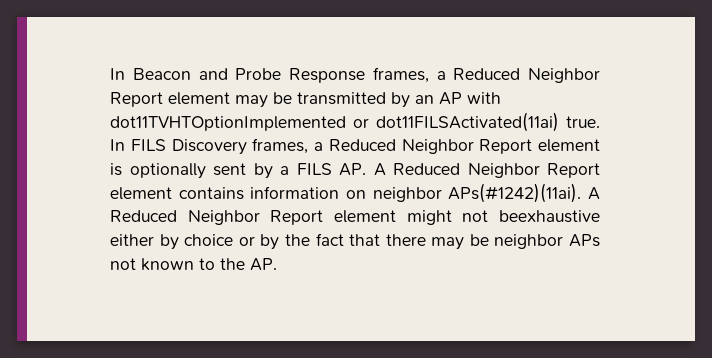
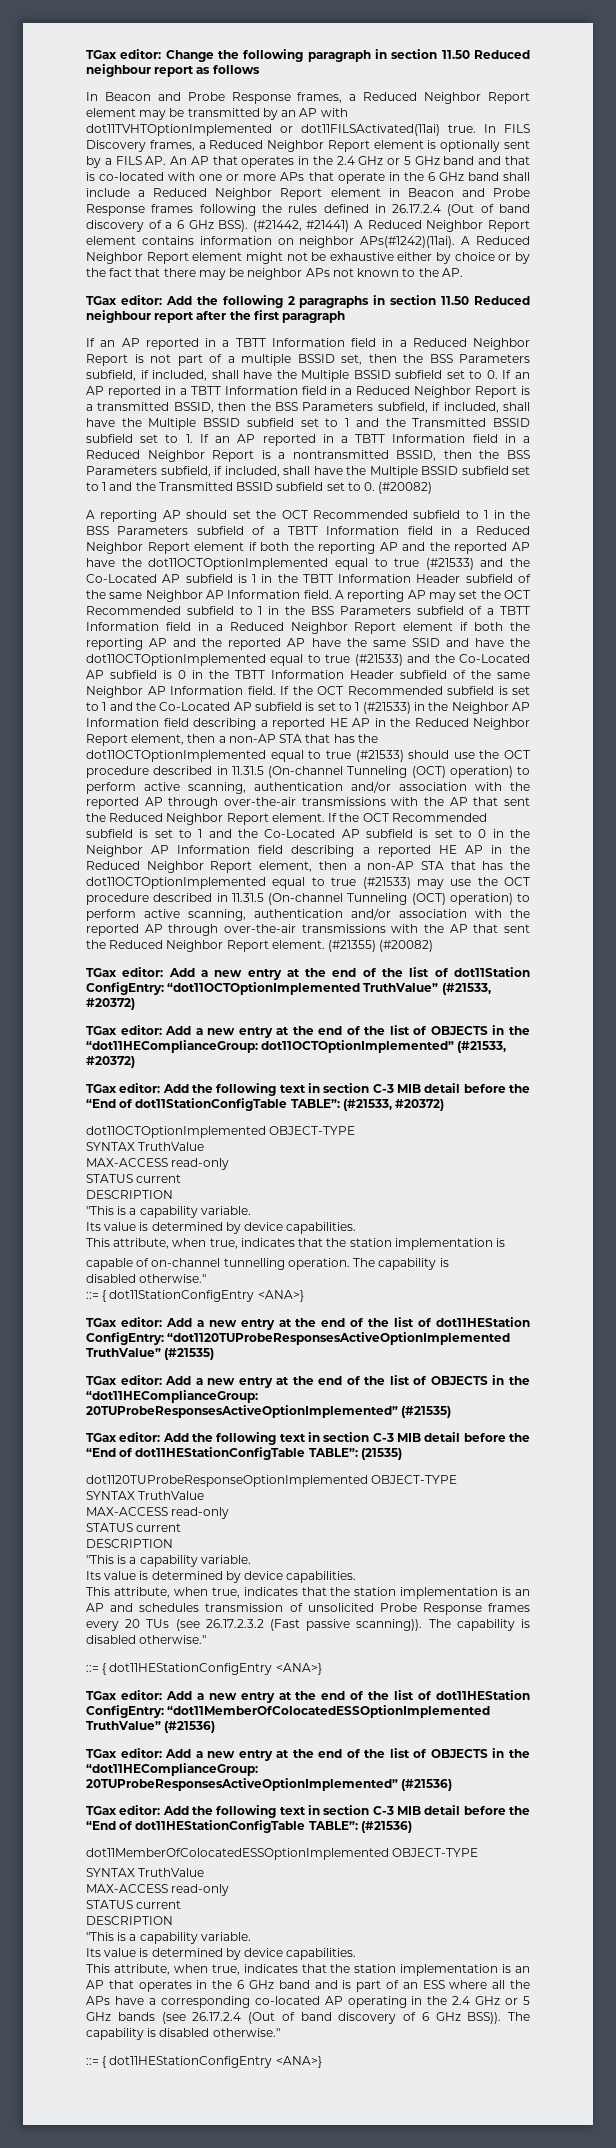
(110, 74) none -> [86,49,530,62] [86,64,260,77] TGax editor: Change the following paragraph in section 11.50 Reduced neighbour report as follows //
(366, 169) none -> [170,156,530,168] [86,172,530,184] [86,188,530,200] [86,204,530,216] [86,220,350,232] An AP that operates in the 2.4 GHz or 5 GHz band and that is co-located with one or more APs that operate in the 6 GHz band shall include a Reduced Neighbor Report element in Beacon and Probe Response frames following the rules defined in 26.17.2.4 (Out of band discovery of a 6 GHz BSS). (#21442, #21441)
[499,210,600,223] beexhaustive -> [311,252,394,261] be exhaustive
(277, 264) none -> [86,295,530,308] [86,310,346,323] [86,338,530,350] [86,354,530,366] [86,370,531,382] [86,386,530,398] [86,402,530,413] [86,418,530,430] [86,434,530,446] [86,450,530,462] [86,466,530,478] [86,482,433,494] [86,510,530,522] [86,526,530,535] [86,542,530,554] [86,558,530,570] [86,574,531,583] [86,590,530,602] [86,606,530,615] [86,622,530,634] [86,638,530,650] [86,654,530,666] [86,670,530,679] [86,686,530,698] [86,702,530,714] [86,718,530,730] [86,734,378,746] [86,750,530,762] [86,766,530,778] [86,781,530,794] [86,797,530,809] [86,813,487,825] [86,829,530,838] [86,845,531,857] [86,861,530,873] [86,877,530,889] [86,893,530,905] [86,908,530,921] [86,924,530,936] [86,940,434,952] [86,967,531,980] [86,982,491,995] [86,998,135,1010] [86,1025,531,1038] [86,1040,507,1053] [86,1056,135,1068] [86,1083,530,1096] [86,1098,445,1111] [86,1126,356,1138] [86,1142,205,1151] [86,1158,230,1170] [86,1174,182,1183] [86,1190,173,1199] [86,1206,251,1218] [86,1222,357,1234] [86,1238,506,1250] [86,1258,449,1270] [86,1274,207,1283] [86,1290,304,1302] [86,1317,530,1330] [86,1332,511,1345] [86,1348,215,1360] [86,1375,531,1388] [86,1390,258,1403] [86,1405,452,1418] [86,1432,530,1445] [86,1447,402,1460] [86,1475,458,1487] [86,1491,205,1500] [86,1507,230,1519] [86,1523,182,1532] [86,1539,173,1548] [86,1555,251,1567] [86,1571,357,1583] [86,1587,530,1599] [86,1603,530,1615] [86,1619,530,1631] [86,1635,207,1644] [86,1663,322,1675] [86,1690,530,1703] [86,1705,491,1718] [86,1721,216,1733] [86,1748,531,1761] [86,1763,258,1776] [86,1778,453,1791] [86,1805,530,1818] [86,1820,412,1833] [86,1848,479,1860] [86,1868,205,1877] [86,1884,230,1896] [86,1900,182,1909] [86,1916,173,1925] [86,1932,251,1944] [86,1948,357,1960] [86,1964,530,1976] [86,1980,530,1992] [86,1996,531,2008] [86,2012,530,2024] [86,2028,280,2040] [86,2056,322,2068] // TGax editor: Add the following 2 paragraphs in section 11.50 Reduced neighbour report after the first paragraph // If an AP reported in a TBTT Information field in a Reduced Neighbor Report is not part of a multiple BSSID set, then the BSS Parameters subfield, if included, shall have the Multiple BSSID subfield set to 0. If an AP reported in a TBTT Information field in a Reduced Neighbor Report is a transmitted BSSID, then the BSS Parameters subfield, if included, shall have the Multiple BSSID subfield set to 1 and the Transmitted BSSID subfield set to 1. If an AP reported in a TBTT Information field in a Reduced Neighbor Report is a nontransmitted BSSID, then the BSS Parameters subfield, if included, shall have the Multiple BSSID subfield set to 1 and the Transmitted BSSID subfield set to 0. (#20082) // A reporting AP should set the OCT Recommended subfield to 1 in the BSS Parameters subfield of a TBTT Information field in a Reduced Neighbor Report element if both the reporting AP and the reported AP have the dot11OCTOptionImplemented equal to true (#21533) and the Co-Located AP subfield is 1 in the TBTT Information Header subfield of the same Neighbor AP Information field. A reporting AP may set the OCT Recommended subfield to 1 in the BSS Parameters subfield of a TBTT Information field in a Reduced Neighbor Report element if both the reporting AP and the reported AP have the same SSID and have the dot11OCTOptionImplemented equal to true (#21533) and the Co-Located AP subfield is 0 in the TBTT Information Header subfield of the same Neighbor AP Information field. If the OCT Recommended subfield is set to 1 and the Co-Located AP subfield is set to 1 (#21533) in the Neighbor AP Information field describing a reported HE AP in the Reduced Neighbor Report element, then a non-AP STA that has the dot11OCTOptionImplemented equal to true (#21533) should use the OCT procedure described in 11.31.5 (On-channel Tunneling (OCT) operation) to perform active scanning, authentication and/or association with the reported AP through over-the-air transmissions with the AP that sent the Reduced Neighbor Report element. If the OCT Recommended subfield is set to 1 and the Co-Located AP subfield is set to 0 in the Neighbor AP Information field describing a reported HE AP in the Reduced Neighbor Report element, then a non-AP STA that has the dot11OCTOptionImplemented equal to true (#21533) may use the OCT procedure described in 11.31.5 (On-channel Tunneling (OCT) operation) to perform active scanning, authentication and/or association with the reported AP through over-the-air transmissions with the AP that sent the Reduced Neighbor Report element. (#21355) (#20082) // TGax editor: Add a new entry at the end of the list of dot11Station ConfigEntry: “dot11OCTOptionImplemented TruthValue” (#21533, #20372) // TGax editor: Add a new entry at the end of the list of OBJECTS in the “dot11HEComplianceGroup: dot11OCTOptionImplemented” (#21533, #20372) // TGax editor: Add the following text in section C-3 MIB detail before the “End of dot11StationConfigTable TABLE”: (#21533, #20372) // dot11OCTOptionImplemented OBJECT-TYPE // SYNTAX TruthValue // MAX-ACCESS read-only // STATUS current // DESCRIPTION // "This is a capability variable. // Its value is determined by device capabilities. // This attribute, when true, indicates that the station implementation is // capable of on-channel tunnelling operation. The capability is // disabled otherwise." // ::= { dot11StationConfigEntry <ANA>} // TGax editor: Add a new entry at the end of the list of dot11HEStation ConfigEntry: “dot1120TUProbeResponsesActiveOptionImplemented TruthValue” (#21535) // TGax editor: Add a new entry at the end of the list of OBJECTS in the “dot11HEComplianceGroup: 20TUProbeResponsesActiveOptionImplemented” (#21535) // TGax editor: Add the following text in section C-3 MIB detail before the “End of dot11HEStationConfigTable TABLE”: (21535) // dot1120TUProbeResponseOptionImplemented OBJECT-TYPE // SYNTAX TruthValue // MAX-ACCESS read-only // STATUS current // DESCRIPTION // "This is a capability variable. // Its value is determined by device capabilities. // This attribute, when true, indicates that the station implementation is an AP and schedules transmission of unsolicited Probe Response frames every 20 TUs (see 26.17.2.3.2 (Fast passive scanning)). The capability is disabled otherwise." // ::= { dot11HEStationConfigEntry <ANA>} // TGax editor: Add a new entry at the end of the list of dot11HEStation ConfigEntry: “dot11MemberOfColocatedESSOptionImplemented TruthValue” (#21536) // TGax editor: Add a new entry at the end of the list of OBJECTS in the “dot11HEComplianceGroup: 20TUProbeResponsesActiveOptionImplemented” (#21536) // TGax editor: Add the following text in section C-3 MIB detail before the “End of dot11HEStationConfigTable TABLE”: (#21536) // dot11MemberOfColocatedESSOptionImplemented OBJECT-TYPE // SYNTAX TruthValue // MAX-ACCESS read-only // STATUS current // DESCRIPTION // "This is a capability variable. // Its value is determined by device capabilities. // This attribute, when true, indicates that the station implementation is an AP that operates in the 6 GHz band and is part of an ESS where all the APs have a corresponding co-located AP operating in the 2.4 GHz or 5 GHz bands (see 26.17.2.4 (Out of band discovery of 6 GHz BSS)). The capability is disabled otherwise." // ::= { dot11HEStationConfigEntry <ANA>}

